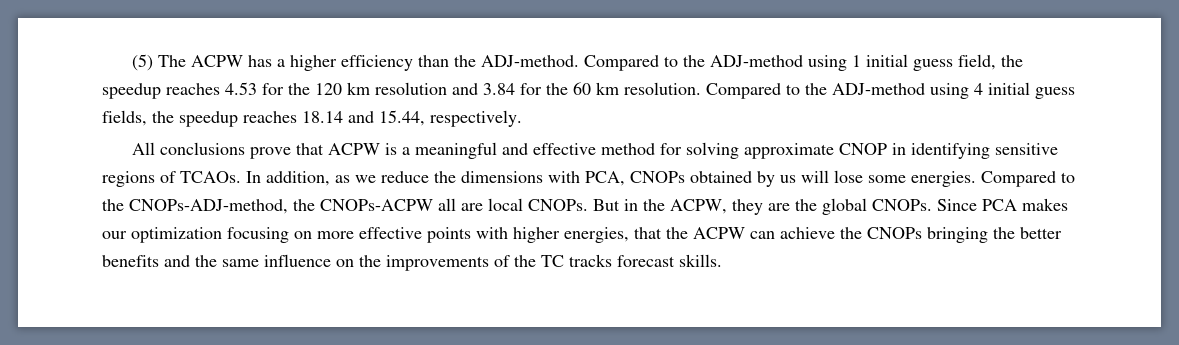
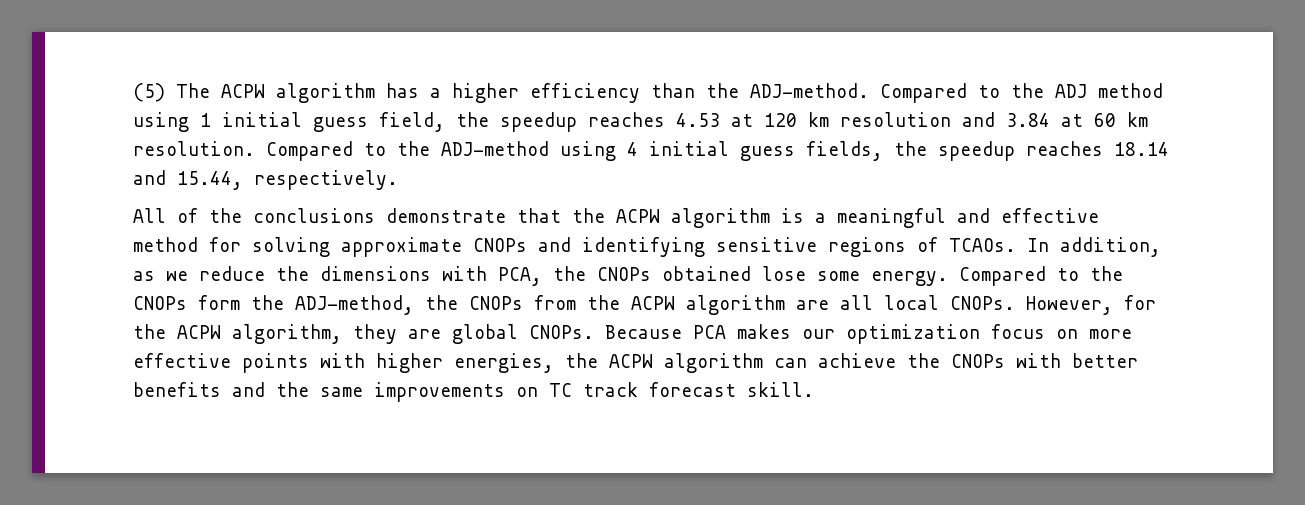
(244, 61) none -> [276,83,375,103] algorithm
[710,55,804,67] ADJ-method -> [1055,83,1163,98] ADJ method
[262,83,310,95] for the -> [731,114,753,127] at
[520,83,568,95] for the -> [1061,114,1083,127] at
[160,142,381,159] conclusions prove that ACPW -> [177,208,770,228] of the conclusions demonstrate that the ACPW algorithm
[839,143,907,155] CNOP in -> [473,237,571,252] CNOPs and
(625, 178) none -> [553,266,586,281] the
[757,170,829,187] by us will -> (751, 273) none
[911,171,1075,187] [102,198,727,214] energies. Compared to the CNOPs-ADJ-method, the CNOPs-ACPW all are local CNOPs. But in the ACPW, -> [871,266,1123,286] [133,295,1156,315] [133,324,342,344] energy. Compared to the CNOPs form the ADJ-method, the CNOPs from the ACPW algorithm are all local CNOPs. However, for the ACPW algorithm,
[795,199,817,211] the -> (441, 334) none
[937,199,977,211] Since -> [605,325,682,339] Because
[227,227,289,243] focusing -> [991,324,1045,339] focus
[634,227,745,239] that the ACPW -> [565,353,763,373] the ACPW algorithm
[927,227,1015,243] bringing the -> [1016,353,1061,368] with
[264,254,722,271] influence on the improvements of the TC tracks forecast skills. -> [374,382,814,402] improvements on TC track forecast skill.

